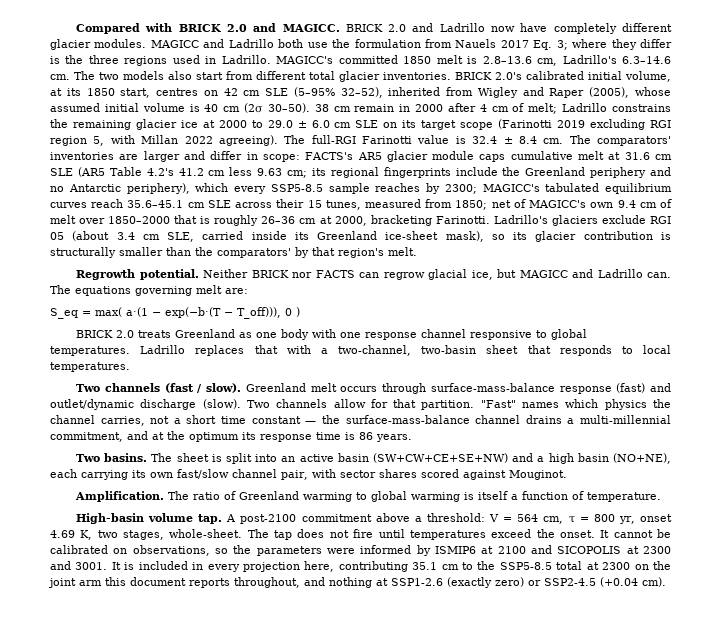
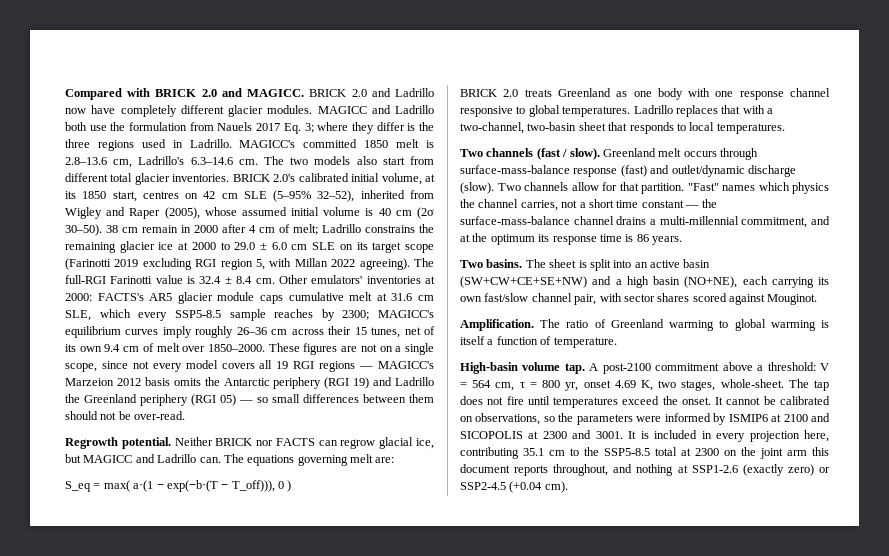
[569,135,671,146] [50,151,300,162] The comparators' inventories are larger and differ in scope: -> [278,275,436,284] [65,293,92,301] Other emulators' inventories at 2000:
[50,167,671,178] [50,183,190,194] SLE (AR5 Table 4.2's 41.2 cm less 9.63 cm; its regional fingerprints include the Greenland periphery and no Antarctic periphery), -> [65,310,91,321] SLE,
[545,183,600,192] tabulated -> (434, 314) none
[91,199,231,208] reach 35.6–45.1 cm SLE -> [162,326,288,338] imply roughly 26–36 cm
[365,199,488,210] measured from 1850; -> (401, 332) none
[529,200,587,208] MAGICC's -> [65,344,76,352] its
[108,215,671,226] [50,231,671,242] [50,247,417,258] 1850–2000 that is roughly 26–36 cm at 2000, bracketing Farinotti. Ladrillo's glaciers exclude RGI 05 (about 3.4 cm SLE, carried inside its Greenland ice-sheet mask), so its glacier contribution is structurally smaller than the comparators' by that region's melt. -> [208,343,435,355] [65,360,434,372] [65,377,434,389] [65,394,434,406] [65,411,186,420] 1850–2000. These figures are not on a single scope, since not every model covers all 19 RGI regions — MAGICC's Marzeion 2012 basis omits the Antarctic periphery (RGI 19) and Ladrillo the Greenland periphery (RGI 05) — so small differences between them should not be over-read.

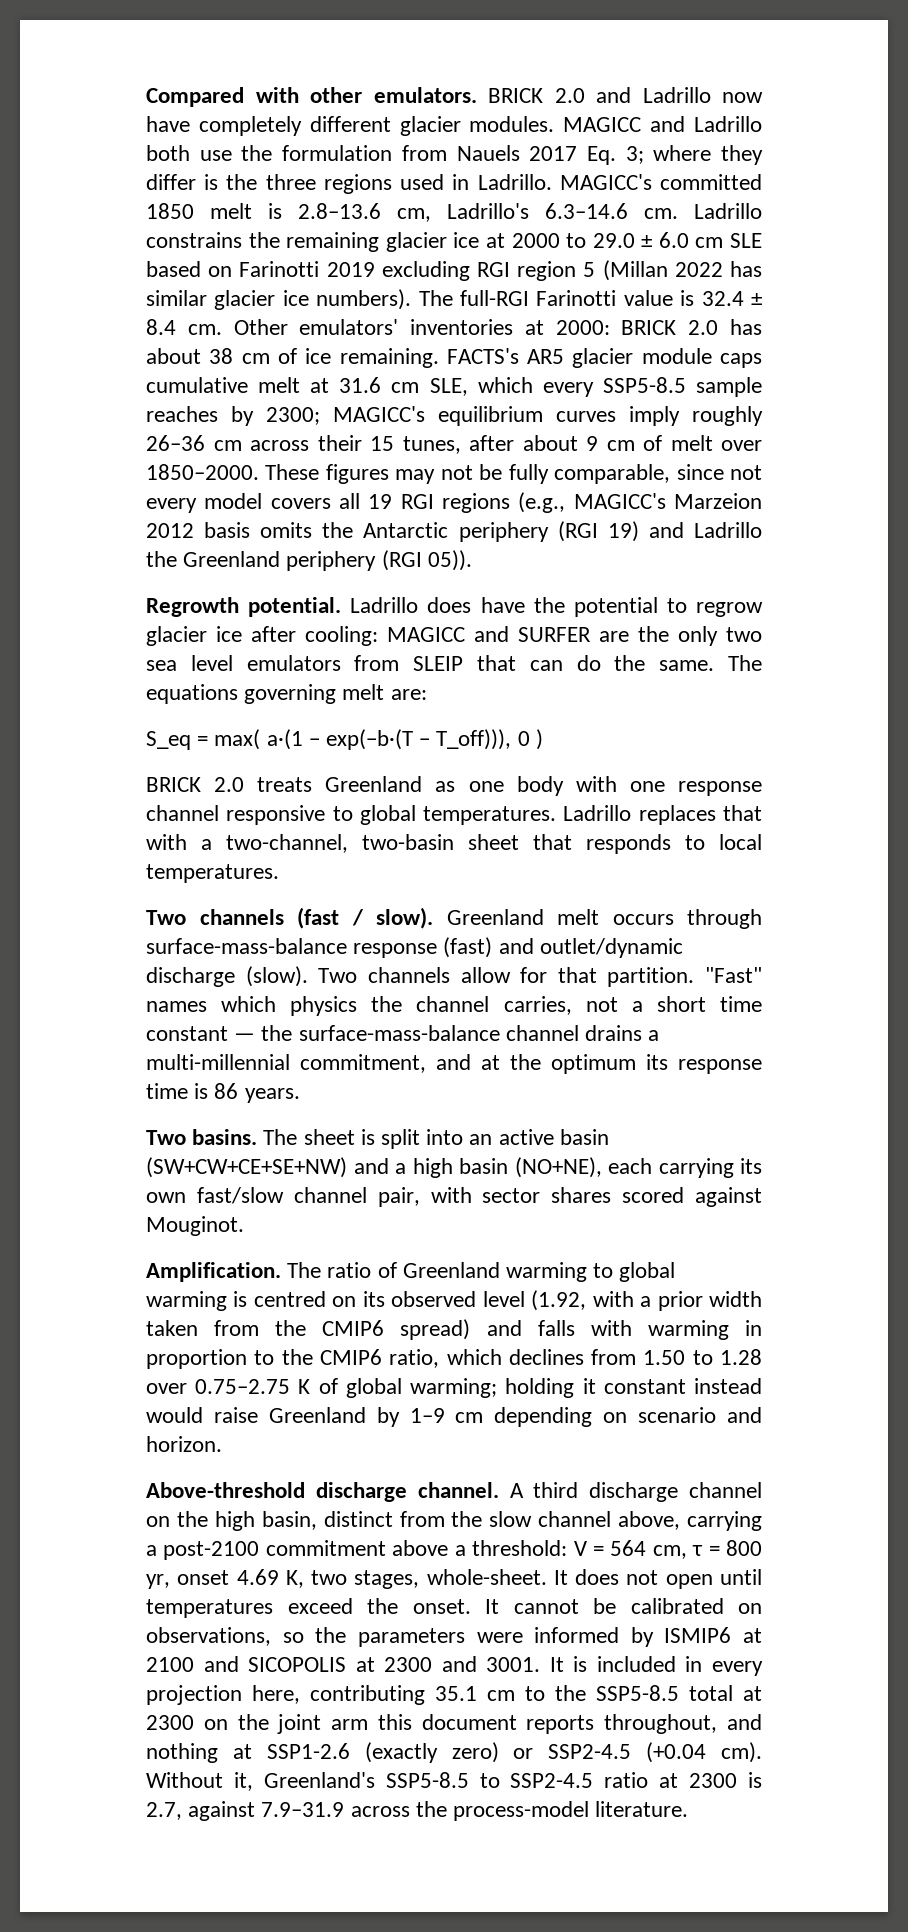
[155,88,305,97] BRICK 2.0 and MAGICC. -> [310,87,477,103] other emulators.
[264,156,434,165] [65,173,436,185] [65,190,434,202] [65,207,435,219] [65,224,318,236] The two models also start from different total glacier inventories. BRICK 2.0's calibrated initial volume, at its 1850 start, centres on 42 cm SLE (5–95% 32–52), inherited from Wigley and Raper (2005), whose assumed initial volume is 40 cm (2σ 30–50). 38 cm remain in 2000 after 4 cm of melt; -> (678, 213) none
[339,242,435,253] [65,258,410,270] on its target scope (Farinotti 2019 excluding RGI region 5, with Millan 2022 agreeing). -> [146,260,762,281] [146,289,412,310] based on Farinotti 2019 excluding RGI region 5 (Millan 2022 has similar glacier ice numbers).
(92, 297) none -> [621,319,762,335] [146,348,439,368] BRICK 2.0 has about 38 cm of ice remaining.
[404,326,435,335] [65,344,121,352] net of its own 9.4 -> [469,435,598,451] after about 9
[341,343,435,355] [65,363,97,372] are not on a single scope, -> [395,464,671,484] may not be fully comparable,
[359,366,374,369] — -> [518,492,566,513] (e.g.,
[220,394,434,406] [65,411,186,420] [65,437,434,449] [65,454,221,463] 05) — so small differences between them should not be over-read. // Regrowth potential. Neither BRICK nor FACTS can regrow glacial ice, but MAGICC and Ladrillo can. -> [427,550,472,571] [146,597,763,617] [146,626,762,646] [146,655,715,671] 05)). // Regrowth potential. Ladrillo does have the potential to regrow glacier ice after cooling: MAGICC and SURFER are the only two sea level emulators from SLEIP that can do the same.
[460,336,617,348] [460,362,599,374] itself a function of temperature. // High-basin volume tap. A -> [253,1290,762,1311] [146,1319,762,1340] [146,1349,762,1369] [146,1378,762,1398] [146,1407,763,1427] [146,1436,222,1452] [146,1482,762,1502] [146,1511,762,1531] [146,1545,157,1556] centred on its observed level (1.92, with a prior width taken from the CMIP6 spread) and falls with warming in proportion to the CMIP6 ratio, which declines from 1.50 to 1.28 over 0.75–2.75 K of global warming; holding it constant instead would raise Greenland by 1–9 cm depending on scenario and horizon. // Above-threshold discharge channel. A third discharge channel on the high basin, distinct from the slow channel above, carrying a
[788,379,829,391] The tap -> [553,1570,568,1585] It
[506,396,524,405] fire -> [665,1574,713,1589] open
(568, 487) none -> [146,1772,763,1791] [146,1801,689,1821] Without it, Greenland's SSP5-8.5 to SSP2-4.5 ratio at 2300 is 2.7, against 7.9–31.9 across the process-model literature.

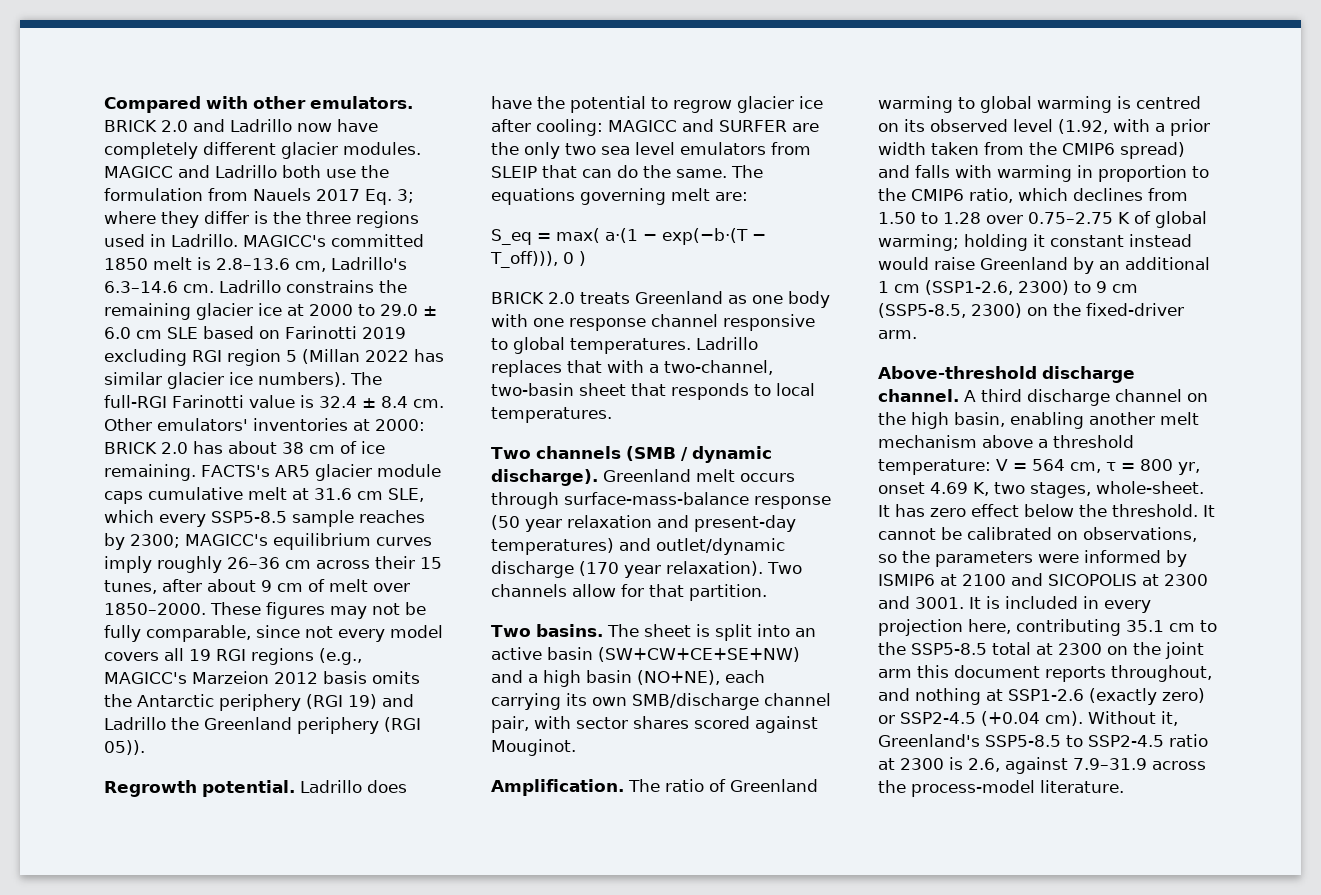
[297,907,433,929] (fast / slow). -> [625,446,772,463] [491,469,598,486] (SMB / dynamic discharge).
[443,937,683,958] [146,966,308,987] (fast) and outlet/dynamic discharge (slow). -> [491,515,796,532] [491,538,785,555] [491,561,763,578] (50 year relaxation and present-day temperatures) and outlet/dynamic discharge (170 year relaxation).
[705,967,762,983] [146,996,762,1016] [146,1025,660,1041] [146,1054,762,1074] [146,1083,300,1103] "Fast" names which physics the channel carries, not a short time constant — the surface-mass-balance channel drains a multi-millennial commitment, and at the optimum its response time is 86 years. -> (767, 592) none
[196,1187,284,1204] fast/slow -> [632,693,759,710] SMB/discharge
[409,1407,763,1427] [146,1436,222,1452] 1–9 cm depending on scenario and horizon. -> [1099,257,1210,270] [878,280,1138,295] [878,303,1184,318] [878,330,917,339] an additional 1 cm (SSP1-2.6, 2300) to 9 cm (SSP5-8.5, 2300) on the fixed-driver arm.
[323,1511,762,1531] [146,1540,568,1560] distinct from the slow channel above, carrying a post-2100 commitment above a threshold: -> [1010,412,1199,429] [878,435,1134,448] [878,459,991,475] enabling another melt mechanism above a threshold temperature:
[575,1569,762,1589] [146,1598,471,1618] does not open until temperatures exceed the onset. -> [895,504,1198,517] has zero effect below the threshold.
[146,1802,182,1820] 2.7, -> [968,758,1000,772] 2.6,

